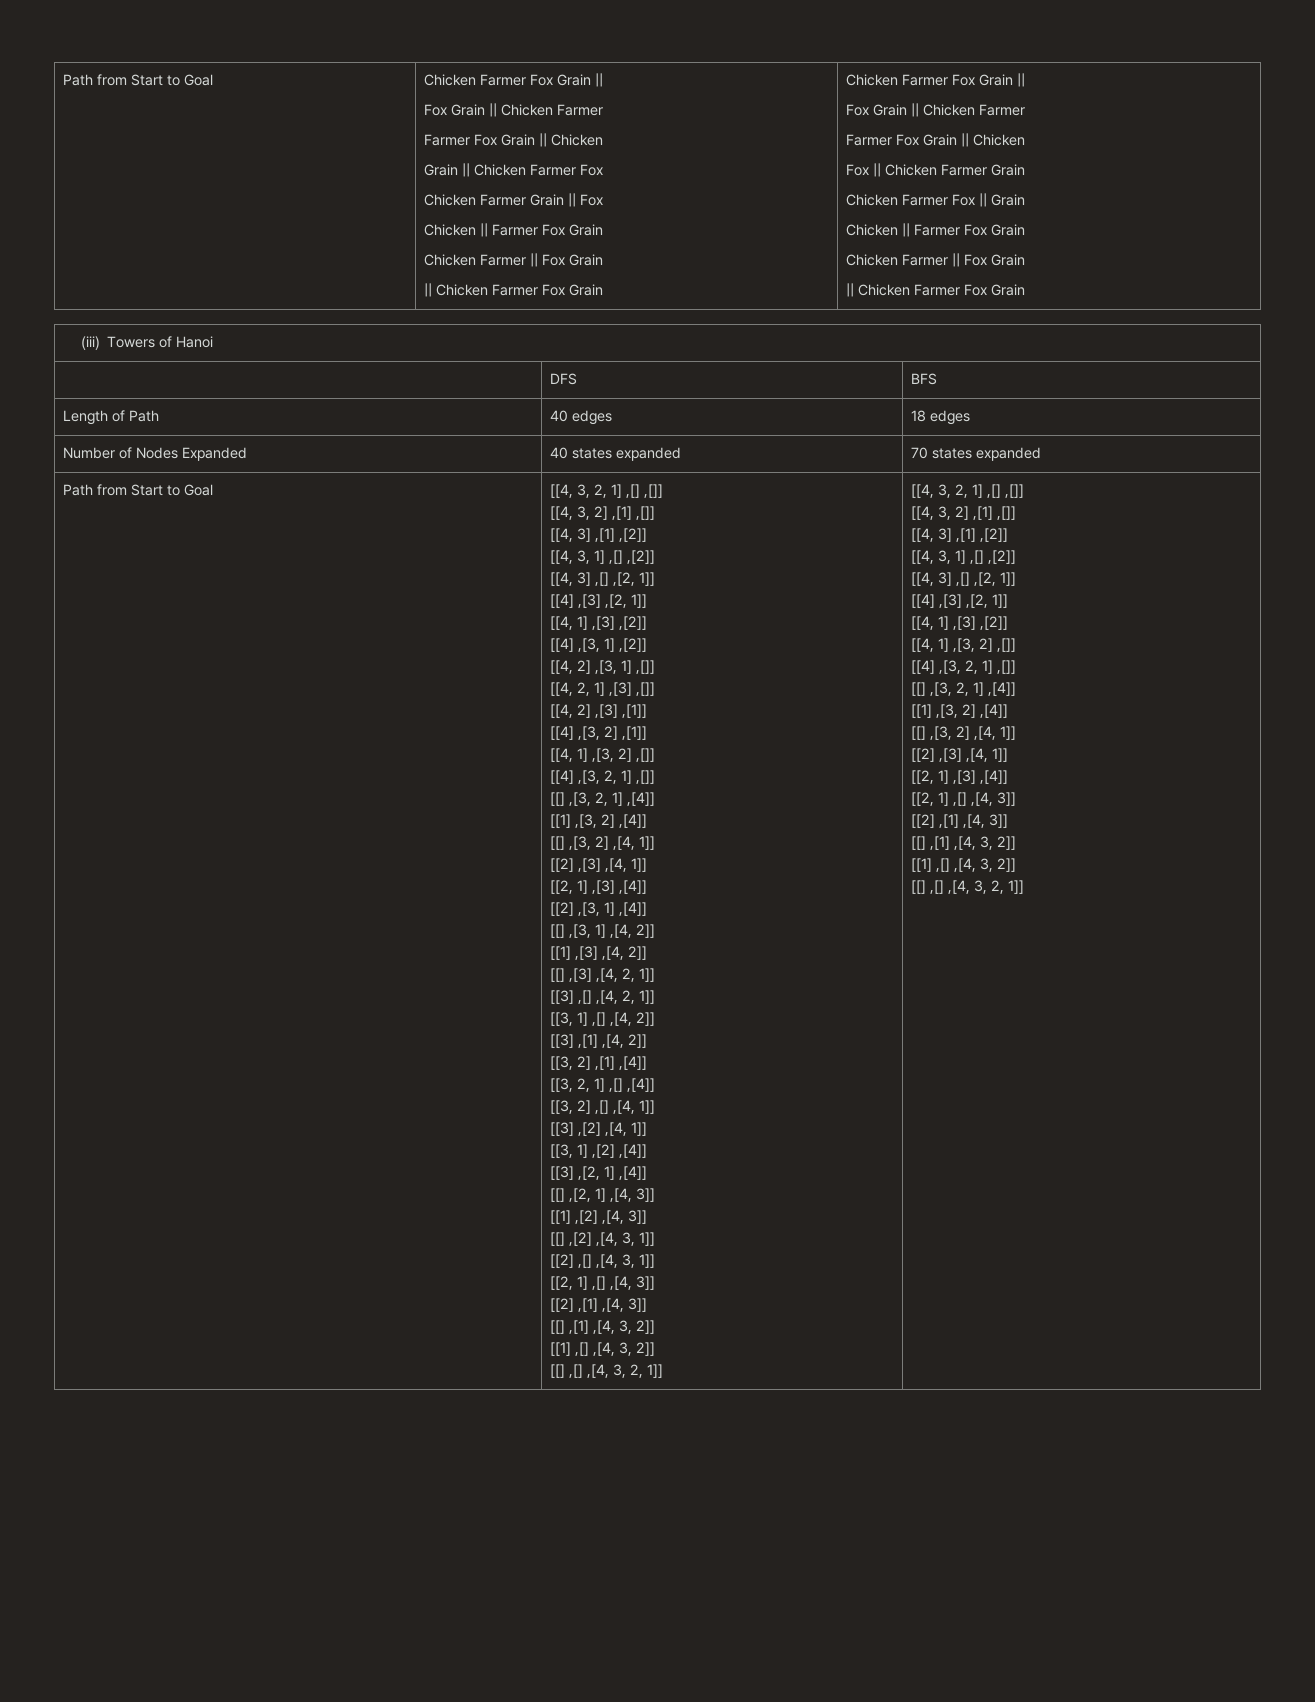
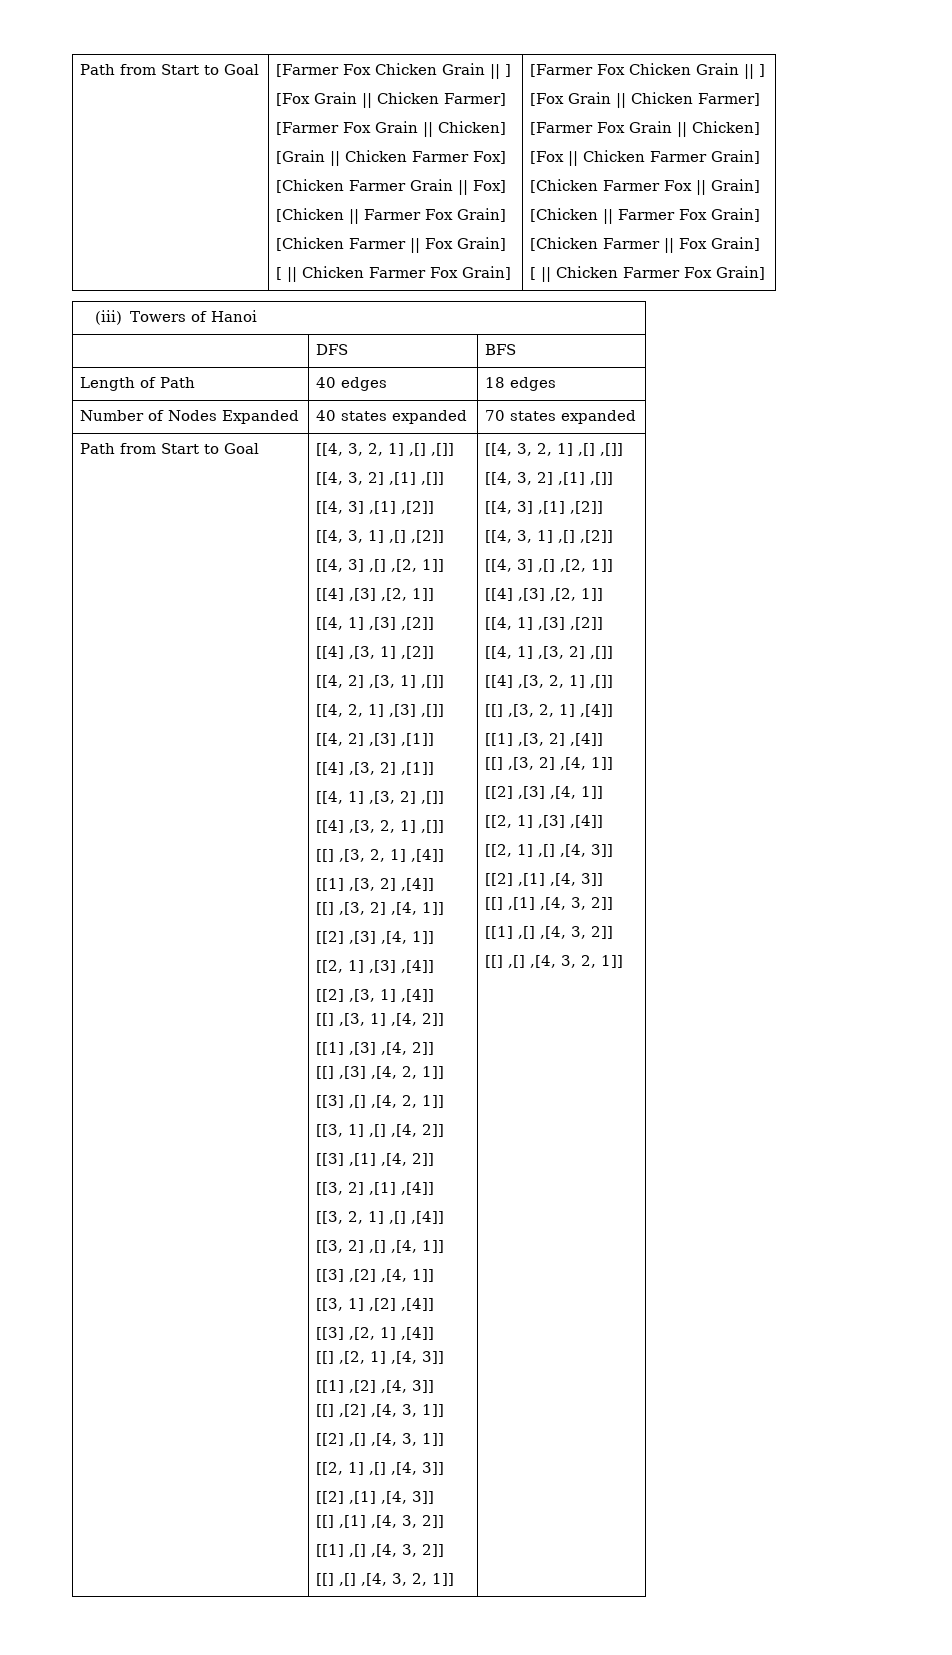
[63,74,214,86] [424,73,604,87] [424,103,604,117] [424,133,604,147] [424,163,604,177] [424,193,604,207] [424,223,604,237] [424,253,604,267] [424,283,604,297] [846,73,1026,87] [846,103,1026,117] [846,133,1026,147] [846,163,1026,177] [846,193,1026,207] [846,223,1026,237] [846,253,1026,267] [846,283,1026,297] Path from Start to Goal | Chicken Farmer Fox Grain || // Fox Grain || Chicken Farmer // Farmer Fox Grain || Chicken // Grain || Chicken Farmer Fox // Chicken Farmer Grain || Fox // Chicken || Farmer Fox Grain // Chicken Farmer || Fox Grain // || Chicken Farmer Fox Grain | Chicken Farmer Fox Grain || // Fox Grain || Chicken Farmer // Farmer Fox Grain || Chicken // Fox || Chicken Farmer Grain // Chicken Farmer Fox || Grain // Chicken || Farmer Fox Grain // Chicken Farmer || Fox Grain // || Chicken Farmer Fox Grain -> [79,64,259,75] [275,63,511,79] [275,92,506,108] [275,121,506,137] [275,150,506,166] [275,179,506,195] [275,208,506,224] [275,237,506,253] [275,266,511,282] [529,63,765,79] [529,92,760,108] [529,121,760,137] [529,150,760,166] [529,179,760,195] [529,208,760,224] [529,237,760,253] [529,266,765,282] Path from Start to Goal | [Farmer Fox Chicken Grain || ] // [Fox Grain || Chicken Farmer] // [Farmer Fox Grain || Chicken] // [Grain || Chicken Farmer Fox] // [Chicken Farmer Grain || Fox] // [Chicken || Farmer Fox Grain] // [Chicken Farmer || Fox Grain] // [ || Chicken Farmer Fox Grain] | [Farmer Fox Chicken Grain || ] // [Fox Grain || Chicken Farmer] // [Farmer Fox Grain || Chicken] // [Fox || Chicken Farmer Grain] // [Chicken Farmer Fox || Grain] // [Chicken || Farmer Fox Grain] // [Chicken Farmer || Fox Grain] // [ || Chicken Farmer Fox Grain]

